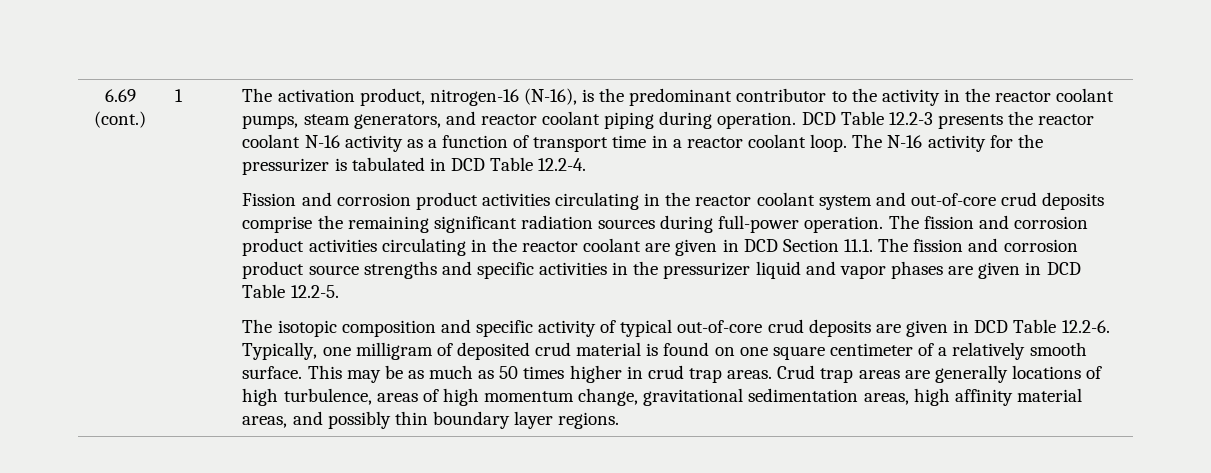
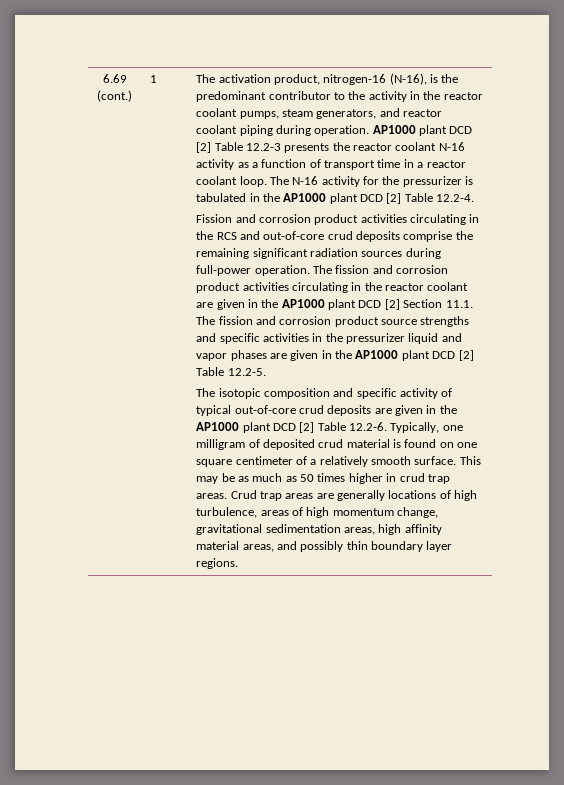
[801,112,836,125] DCD -> [372,125,473,136] [196,142,212,153] AP1000 plant DCD [2]
[450,158,485,171] DCD -> [262,193,402,204] the AP1000 plant DCD [2]
[695,192,872,210] reactor coolant system -> [216,232,237,240] RCS
[743,239,778,252] DCD -> [261,299,400,310] the AP1000 plant DCD [2]
[1046,262,1081,275] DCD -> [335,350,474,361] the AP1000 plant DCD [2]
[974,320,1009,333] DCD -> [439,405,457,414] [196,422,315,433] the AP1000 plant DCD [2]

